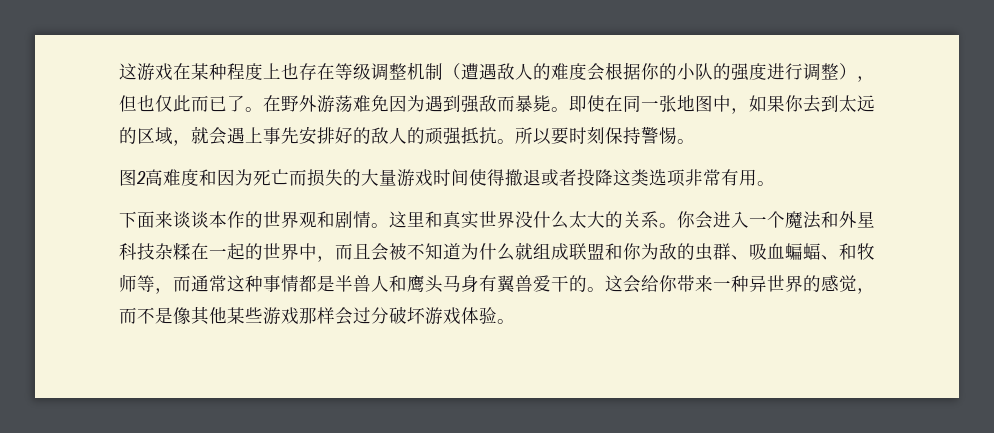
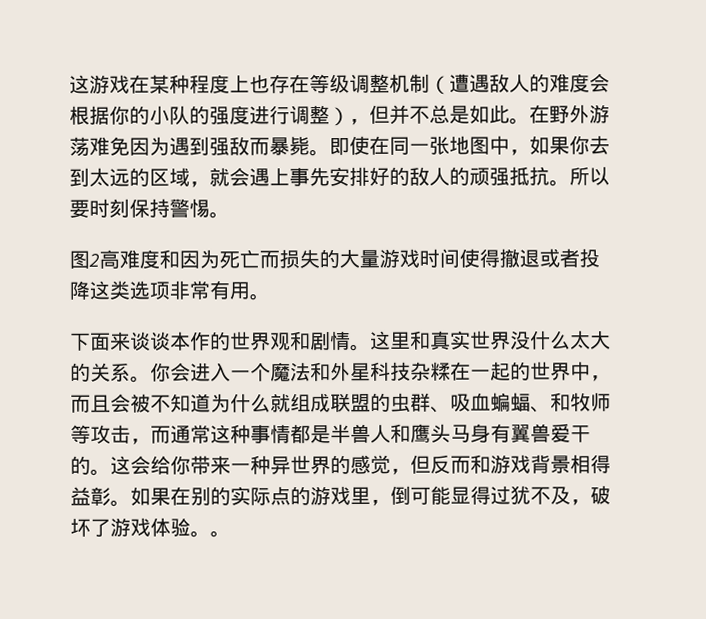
[137,95,245,112] 也仅此而已了 -> [389,104,510,125] 并不总是如此
[605,243,677,260] 和你为敌 -> (371, 403) none
(155, 283) none -> [90,424,131,444] 攻击
[119,306,425,325] 而不是像其他某些游戏那样会过分破坏 -> [410,454,611,474] [70,485,611,507] [70,518,111,537] 但反而和游戏背景相得益彰。如果在别的实际点的游戏里，倒可能显得过犹不及，破坏了
(515, 321) none -> [210,530,231,538] 。

